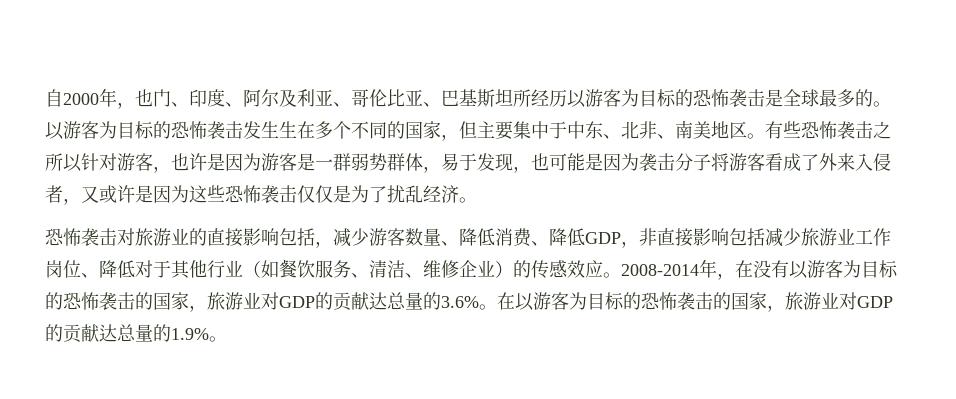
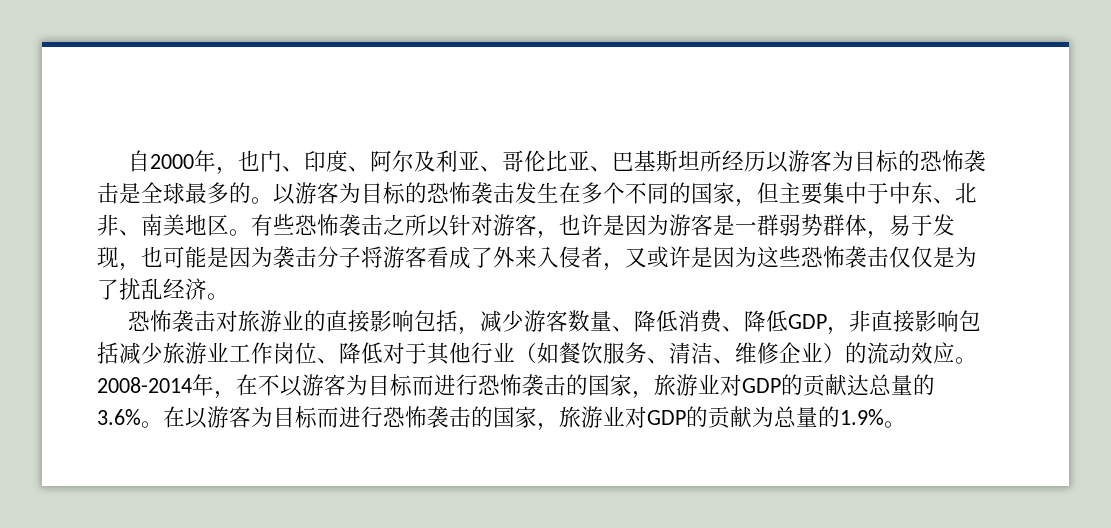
[279,121,297,138] 生 -> (559, 192) none
[531,260,568,279] 传感 -> [867,342,911,364] 流动
[753,260,898,279] [45,292,63,310] 没有以游客为目标的 -> [258,374,478,397] 不以游客为目标而进行
[623,292,893,312] [45,324,117,343] 的恐怖袭击的国家，旅游业对GDP的贡献达 -> [317,406,774,431] 而进行恐怖袭击的国家，旅游业对GDP的贡献为

